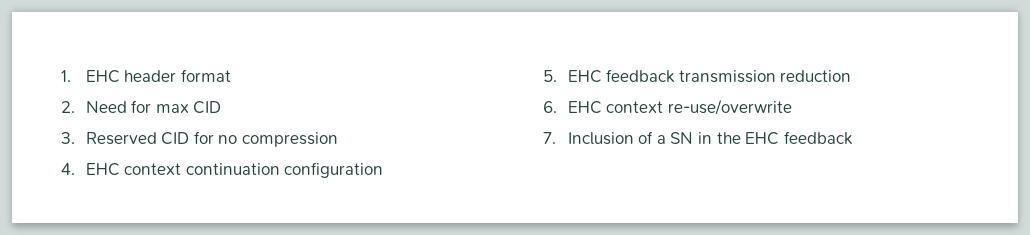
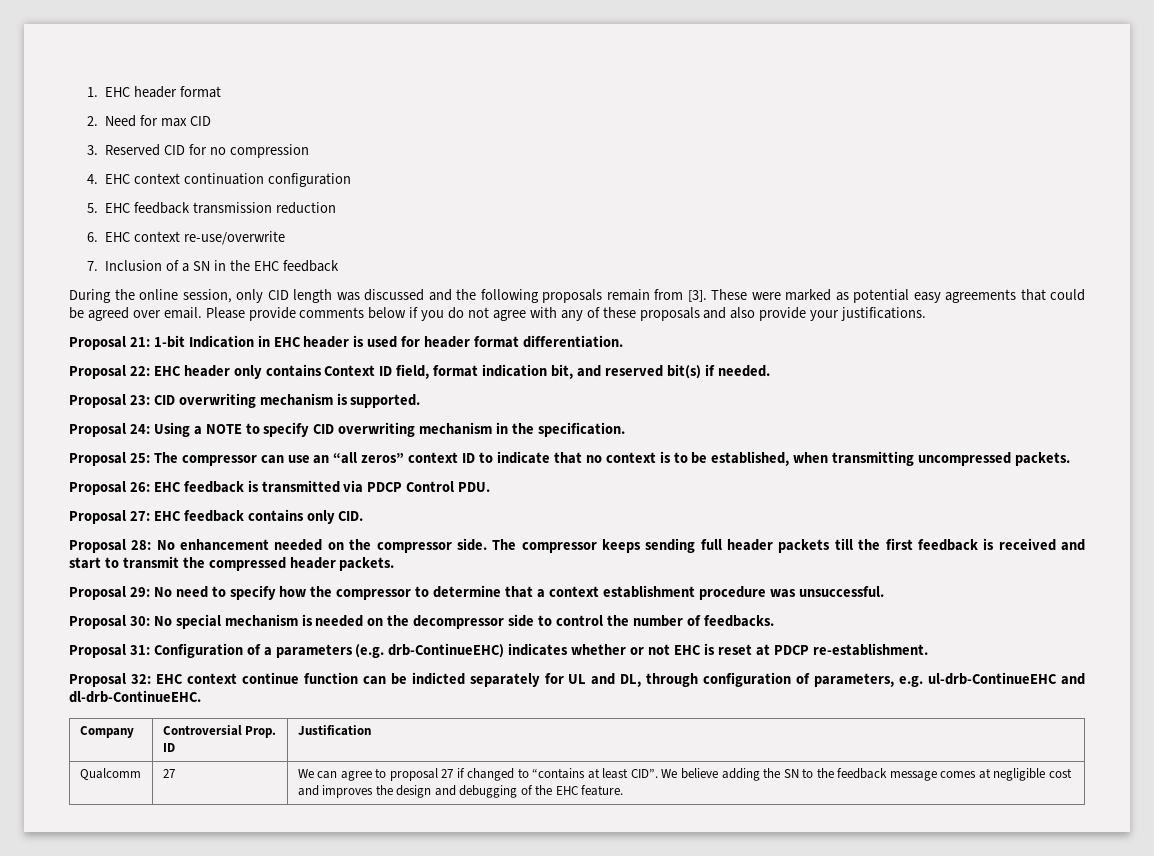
(853, 138) none -> [69,289,1085,303] [69,307,927,321] [69,335,623,350] [69,364,770,379] [69,393,421,408] [69,422,625,437] [69,451,1071,466] [69,480,491,495] [69,509,364,524] [69,538,1086,553] [69,556,395,571] [69,585,884,600] [69,614,774,629] [69,643,928,658] [69,672,1086,687] [69,690,201,703] [79,726,134,738] [162,725,277,738] [162,743,175,752] [297,725,371,736] [79,768,141,780] [162,769,175,778] [297,768,1072,781] [297,785,624,798] // During the online session, only CID length was discussed and the following proposals remain from [3]. These were marked as potential easy agreements that could be agreed over email. Please provide comments below if you do not agree with any of these proposals and also provide your justifications. // Proposal 21: 1-bit Indication in EHC header is used for header format differentiation. // Proposal 22: EHC header only contains Context ID field, format indication bit, and reserved bit(s) if needed. // Proposal 23: CID overwriting mechanism is supported. // Proposal 24: Using a NOTE to specify CID overwriting mechanism in the specification. // Proposal 25: The compressor can use an “all zeros” context ID to indicate that no context is to be established, when transmitting uncompressed packets. // Proposal 26: EHC feedback is transmitted via PDCP Control PDU. // Proposal 27: EHC feedback contains only CID. // Proposal 28: No enhancement needed on the compressor side. The compressor keeps sending full header packets till the first feedback is received and start to transmit the compressed header packets. // Proposal 29: No need to specify how the compressor to determine that a context establishment procedure was unsuccessful. // Proposal 30: No special mechanism is needed on the decompressor side to control the number of feedbacks. // Proposal 31: Configuration of a parameters (e.g. drb-ContinueEHC) indicates whether or not EHC is reset at PDCP re-establishment. // Proposal 32: EHC context continue function can be indicted separately for UL and DL, through configuration of parameters, e.g. ul-drb-ContinueEHC and dl-drb-ContinueEHC. // Company | Controversial Prop. ID | Justification // Qualcomm | 27 | We can agree to proposal 27 if changed to “contains at least CID”. We believe adding the SN to the feedback message comes at negligible cost and improves the design and debugging of the EHC feature.

